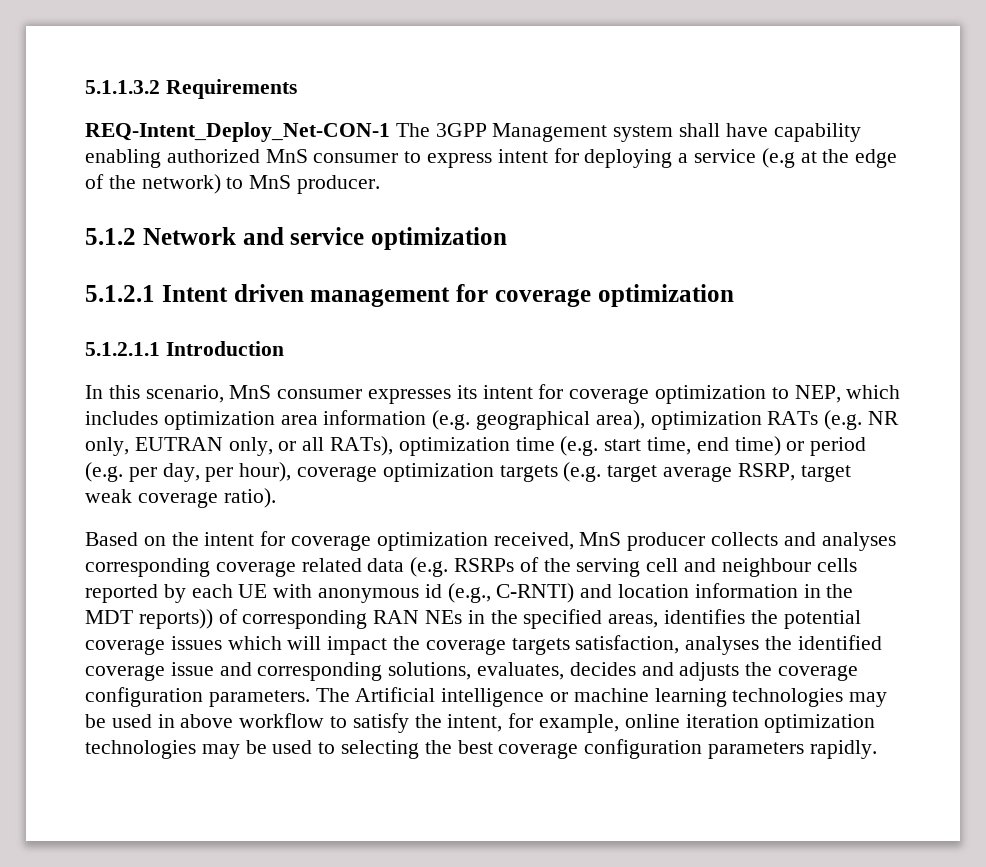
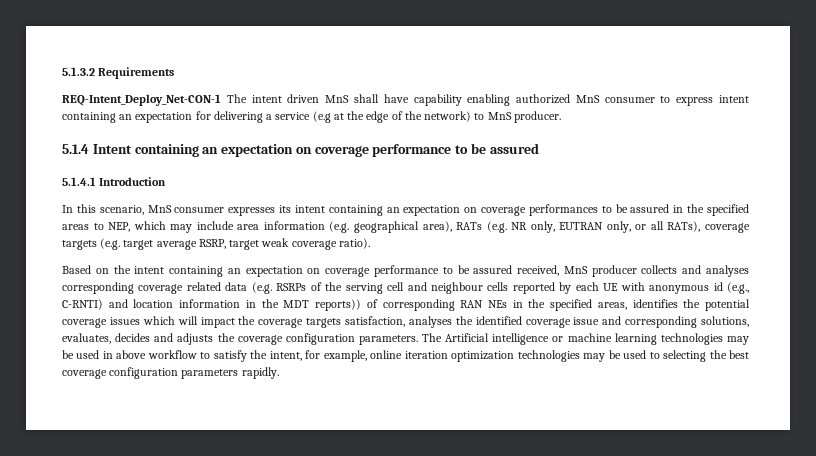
[85,80,160,94] 5.1.1.3.2 -> [62,67,95,76] 5.1.3.2
[435,123,674,142] 3GPP Management system -> [251,94,350,103] intent driven MnS
[553,148,673,168] for deploying -> [62,111,263,123] containing an expectation for delivering
[85,227,507,250] [85,284,734,307] [85,342,160,356] 5.1.2 Network and service optimization // 5.1.2.1 Intent driven management for coverage optimization // 5.1.2.1.1 -> [62,143,539,157] [62,177,96,186] 5.1.4 Intent containing an expectation on coverage performance to be assured // 5.1.4.1
[538,384,767,404] for coverage optimization -> [328,204,750,216] [62,224,89,230] containing an expectation on coverage performances to be assured in the specified areas
[85,411,275,430] includes optimization -> [170,221,234,233] may include
[650,411,762,430] optimization -> (452, 226) none
[398,436,867,456] [85,462,494,482] optimization time (e.g. start time, end time) or period (e.g. per day, per hour), coverage optimization -> [704,223,750,233] coverage
[260,531,488,551] for coverage optimization -> [169,265,513,277] containing an expectation on coverage performance to be assured

